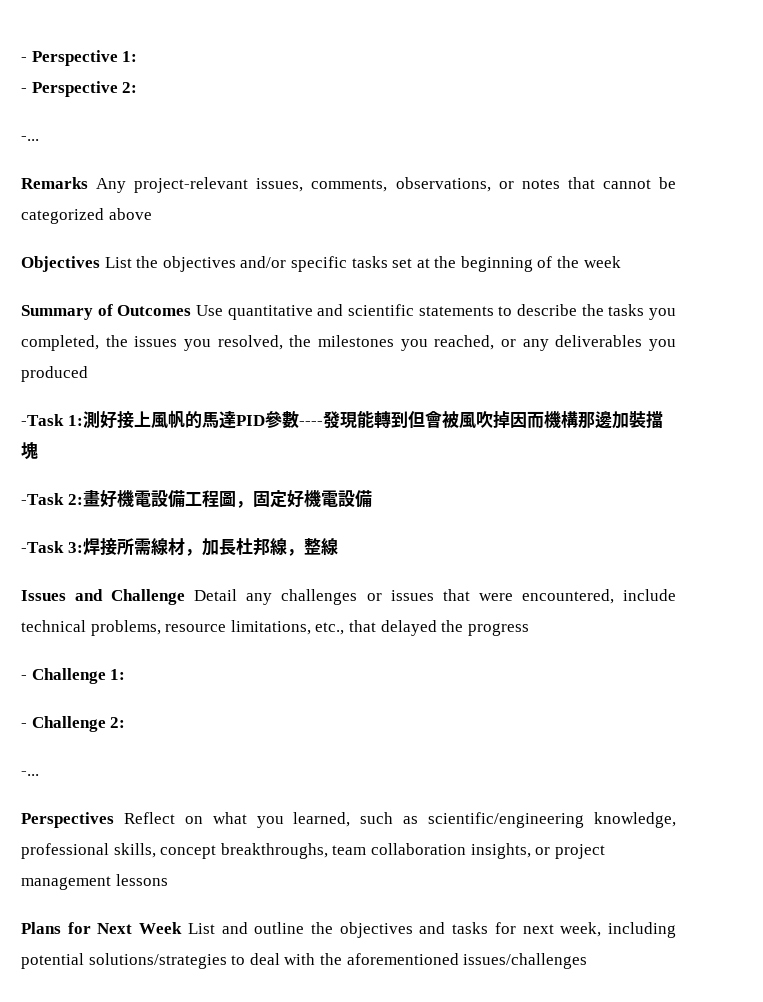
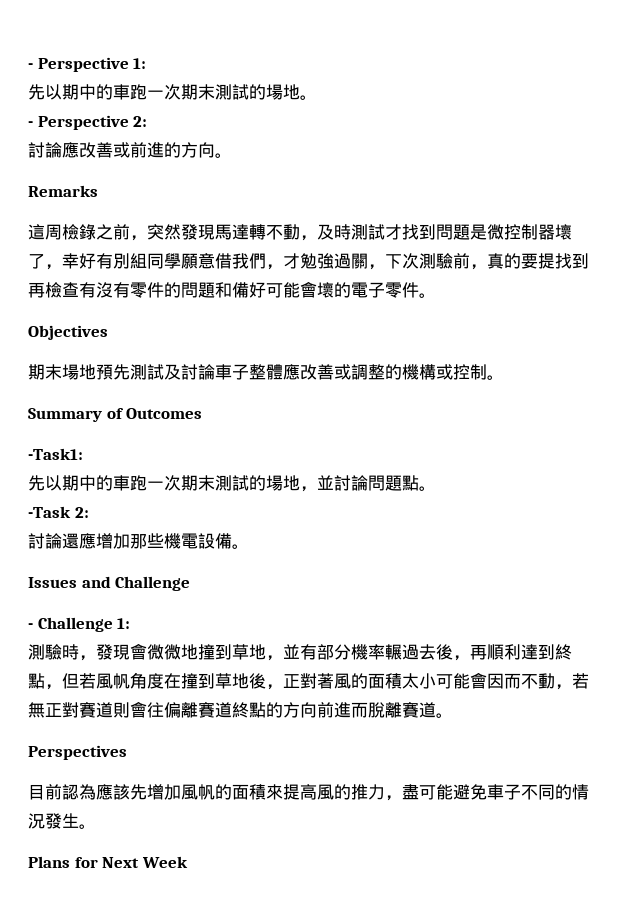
[21,81,138,97] [21,136,39,141] [21,177,677,193] [21,208,152,224] [21,256,621,272] [21,304,676,320] [21,335,676,351] [21,366,88,382] [21,410,663,429] [21,442,38,460] [21,490,372,508] [21,538,338,556] [21,589,676,605] [21,620,529,636] [21,668,126,684] [21,716,126,732] [21,771,39,776] [21,812,676,828] [21,843,605,859] [21,874,168,890] [21,922,676,938] [21,953,588,969] - Perspective 2: // -... // Remarks Any project-relevant issues, comments, observations, or notes that cannot be categorized above // Objectives List the objectives and/or specific tasks set at the beginning of the week // Summary of Outcomes Use quantitative and scientific statements to describe the tasks you completed, the issues you resolved, the milestones you reached, or any deliverables you produced // -Task 1:測好接上風帆的馬達PID參數----發現能轉到但會被風吹掉因而機構那邊加裝擋塊 // -Task 2:畫好機電設備工程圖，固定好機電設備 // -Task 3:焊接所需線材，加長杜邦線，整線 // Issues and Challenge Detail any challenges or issues that were encountered, include technical problems, resource limitations, etc., that delayed the progress // - Challenge 1: // - Challenge 2: // -... // Perspectives Reflect on what you learned, such as scientific/engineering knowledge, professional skills, concept breakthroughs, team collaboration insights, or project management lessons // Plans for Next Week List and outline the objectives and tasks for next week, including potential solutions/strategies to deal with the aforementioned issues/challenges -> [28,84,317,100] [28,115,148,130] [28,142,232,158] [28,185,98,197] [28,223,572,241] [28,253,589,270] [28,281,436,298] [28,325,108,340] [28,364,504,380] [28,408,203,422] [28,448,83,460] [28,475,436,492] [28,506,89,518] [28,533,249,549] [28,576,191,591] [28,617,131,632] [28,643,572,661] [28,672,589,690] [28,701,453,718] [28,745,127,760] [28,784,589,801] [28,813,96,829] [28,856,188,868] 先以期中的車跑一次期末測試的場地。 // - Perspective 2: // 討論應改善或前進的方向。 // Remarks // 這周檢錄之前，突然發現馬達轉不動，及時測試才找到問題是微控制器壞了，幸好有別組同學願意借我們，才勉強過關，下次測驗前，真的要提找到再檢查有沒有零件的問題和備好可能會壞的電子零件。 // Objectives // 期末場地預先測試及討論車子整體應改善或調整的機構或控制。 // Summary of Outcomes // -Task1: // 先以期中的車跑一次期末測試的場地，並討論問題點。 // -Task 2: // 討論還應增加那些機電設備。 // Issues and Challenge // - Challenge 1: // 測驗時，發現會微微地撞到草地，並有部分機率輾過去後，再順利達到終點，但若風帆角度在撞到草地後，正對著風的面積太小可能會因而不動，若無正對賽道則會往偏離賽道終點的方向前進而脫離賽道。 // Perspectives // 目前認為應該先增加風帆的面積來提高風的推力，盡可能避免車子不同的情況發生。 // Plans for Next Week

